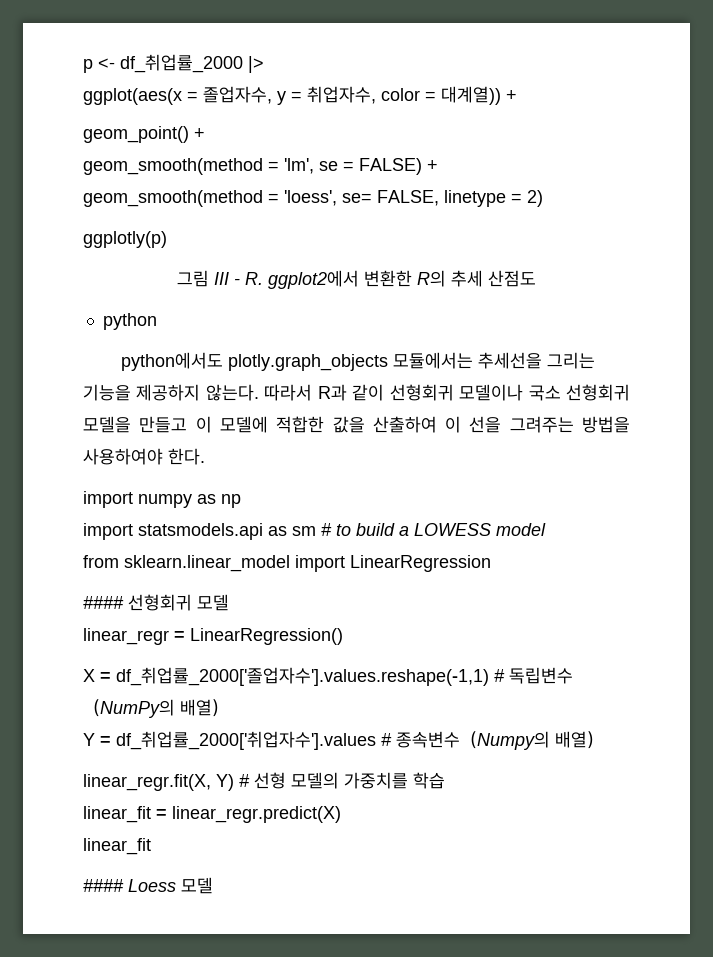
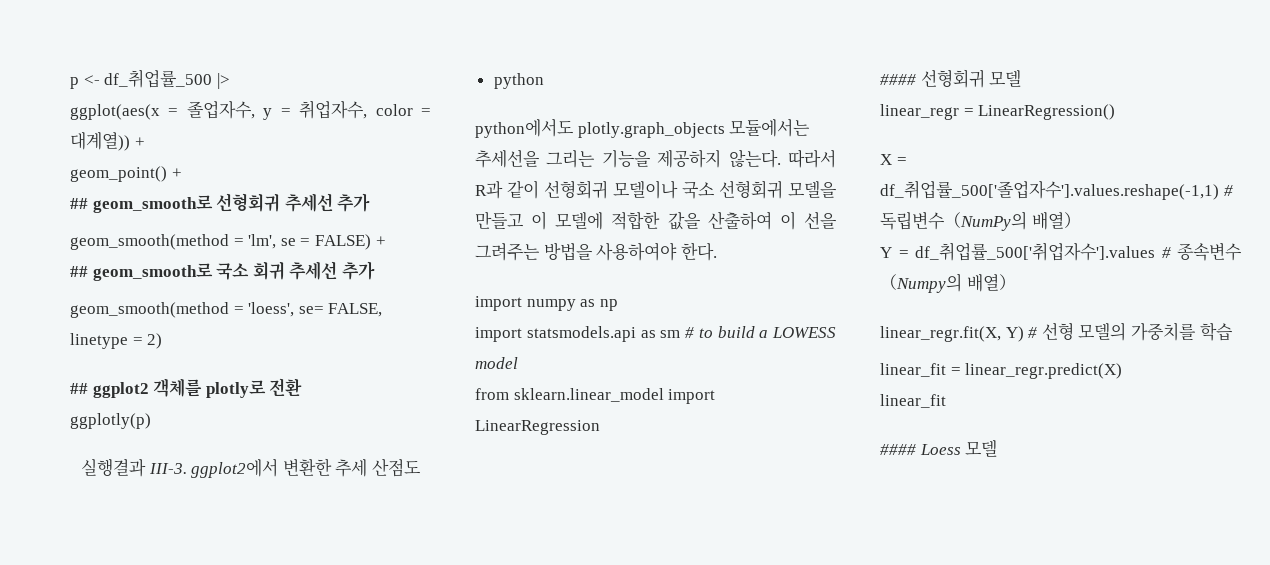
[120,54,243,73] df_취업률_2000 -> [104,69,213,88] df_취업률_500
(205, 133) none -> [70,193,371,213] // ## geom_smooth로 선형회귀 추세선 추가
(438, 165) none -> [70,261,375,281] // ## geom_smooth로 국소 회귀 추세선 추가
[83,231,167,248] [177,270,263,287] ggplotly(p) // 그림 III - R. -> [70,378,303,398] [70,413,151,429] [81,458,187,477] ## ggplot2 객체를 plotly로 전환 // ggplotly(p) // 실행결과 III-3.
[417,270,446,287] R의 -> (332, 467) none
[116,667,489,686] df_취업률_2000['졸업자수'].values.reshape(-1,1) -> [880,180,1219,200] df_취업률_500['졸업자수'].values.reshape(-1,1)
[116,731,376,750] df_취업률_2000['취업자수'].values -> [915,242,1155,261] df_취업률_500['취업자수'].values

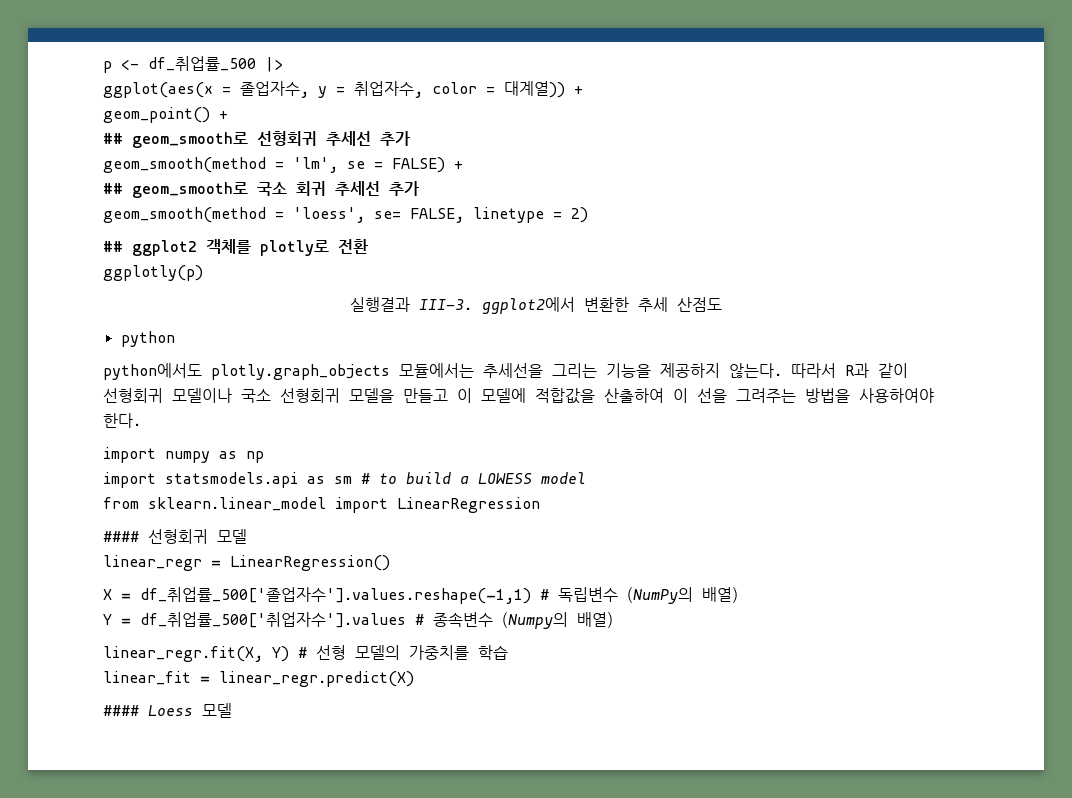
[611,211,701,230] 적합한 값을 -> [535,388,595,404] 적합값을
[880,394,946,408] // linear_fit -> (414, 679) none

